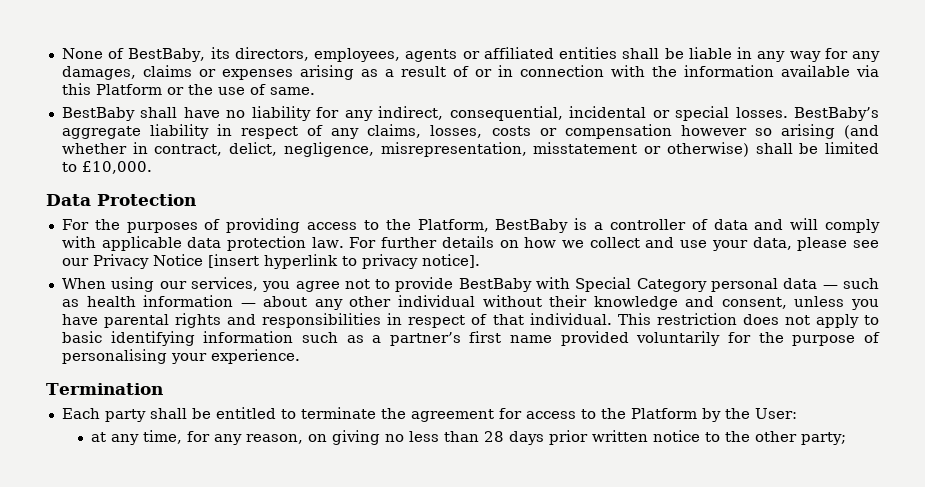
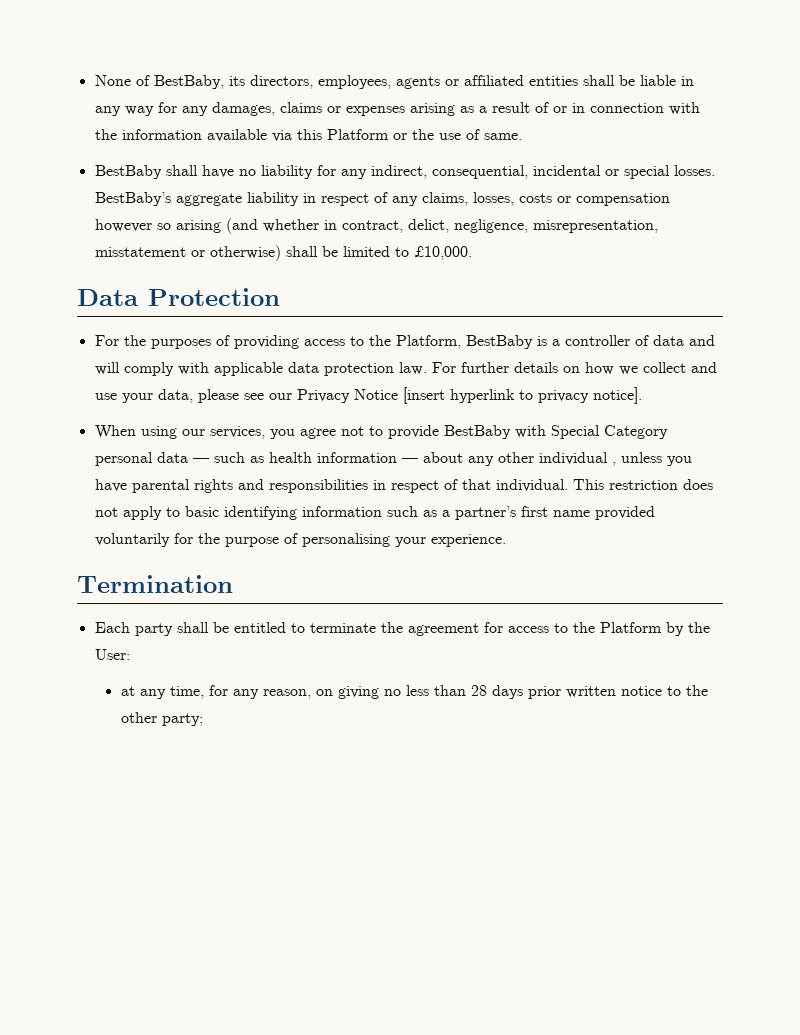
[482,295,787,310] without their knowledge and consent, -> [611,462,616,466] ,

